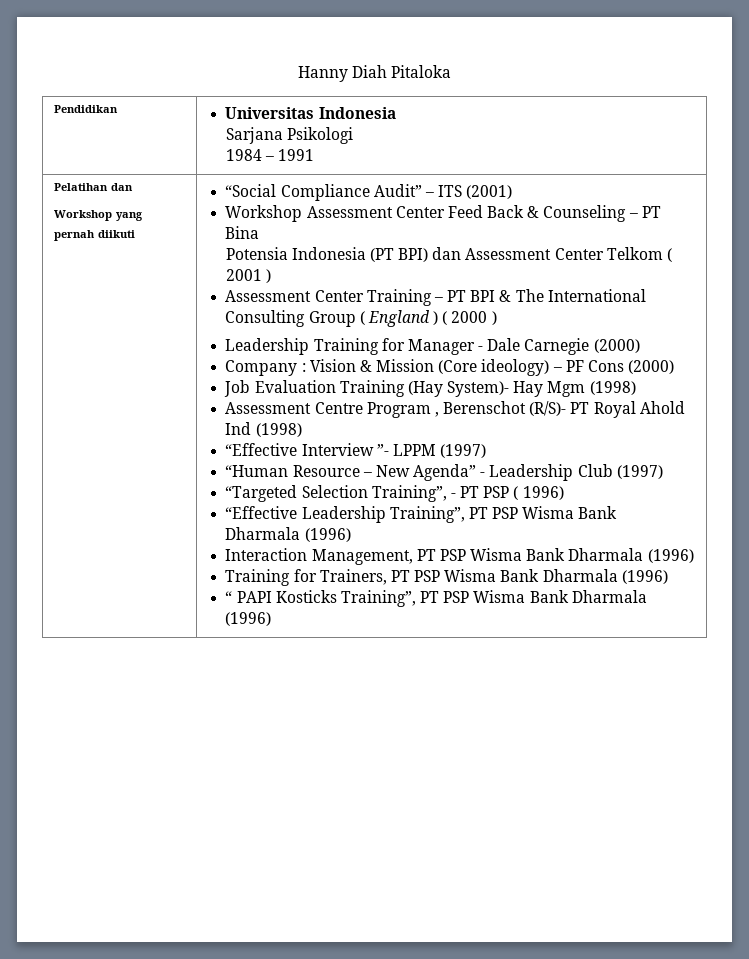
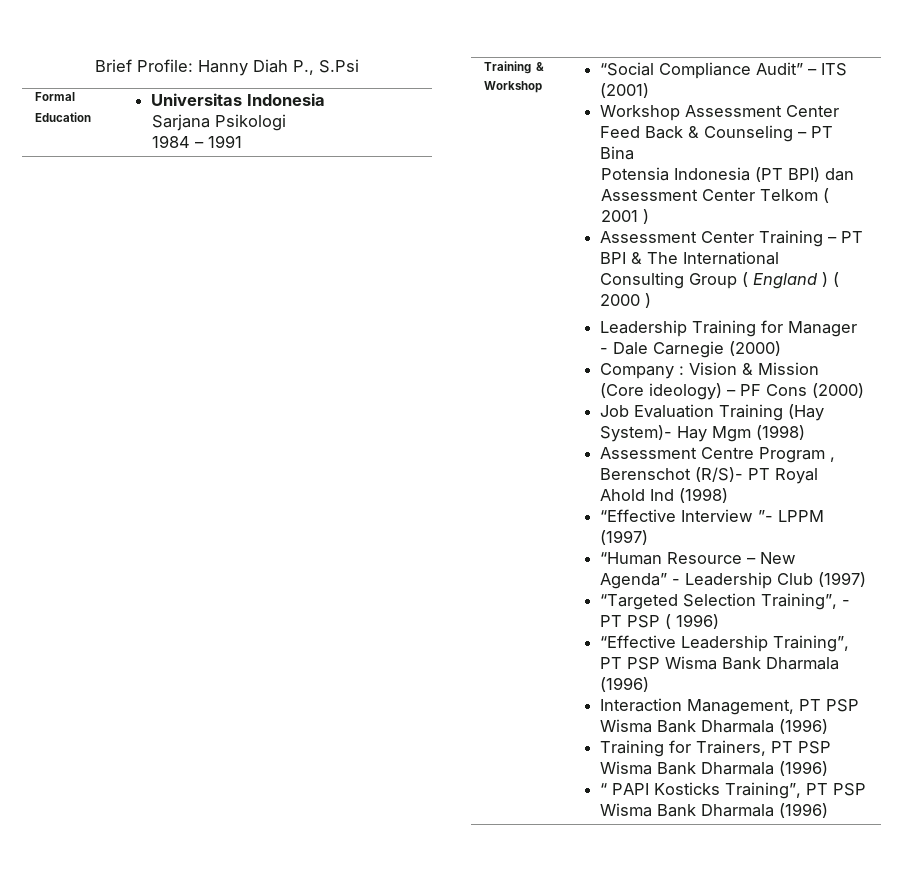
[297,65,452,82] [54,105,119,113] Hanny Diah Pitaloka // Pendidikan -> [95,59,359,76] [34,92,75,101] [34,112,91,122] Brief Profile: Hanny Diah P., S.Psi // Formal Education
[54,183,134,191] [54,210,144,221] [54,230,136,241] Pelatihan dan // Workshop yang pernah diikuti -> [483,61,544,74] [483,81,542,93] Training & Workshop

